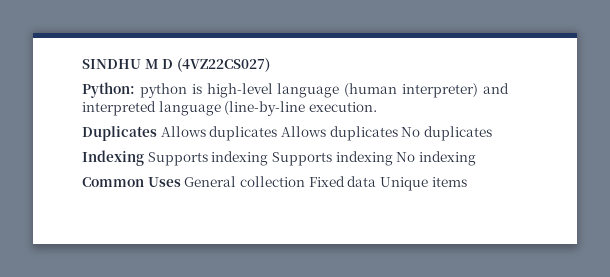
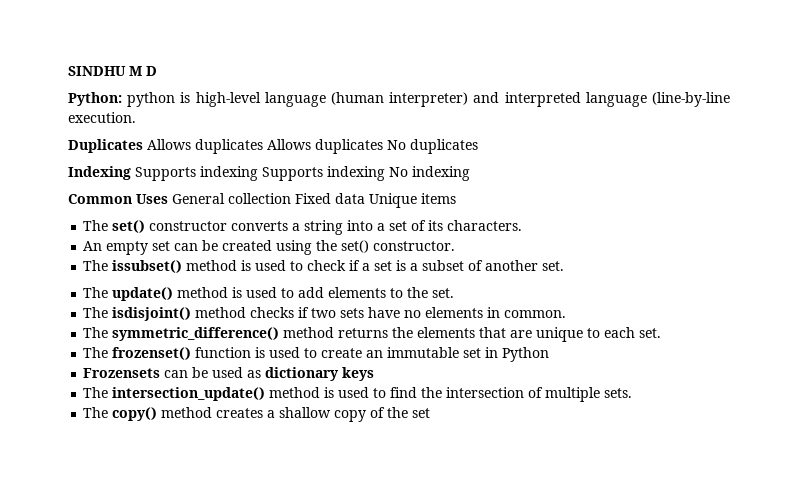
[176,58,270,72] (4VZ22CS027) -> (157, 71) none
(467, 182) none -> [83,220,523,235] [83,240,456,255] [83,260,565,273] [83,287,455,301] [83,307,567,321] [83,327,662,342] [83,347,550,362] [83,367,375,381] [83,387,633,402] [83,407,431,422] // The set() constructor converts a string into a set of its characters. // An empty set can be created using the set() constructor. // The issubset() method is used to check if a set is a subset of another set. // The update() method is used to add elements to the set. // The isdisjoint() method checks if two sets have no elements in common. // The symmetric_difference() method returns the elements that are unique to each set. // The frozenset() function is used to create an immutable set in Python // Frozensets can be used as dictionary keys // The intersection_update() method is used to find the intersection of multiple sets. // The copy() method creates a shallow copy of the set

